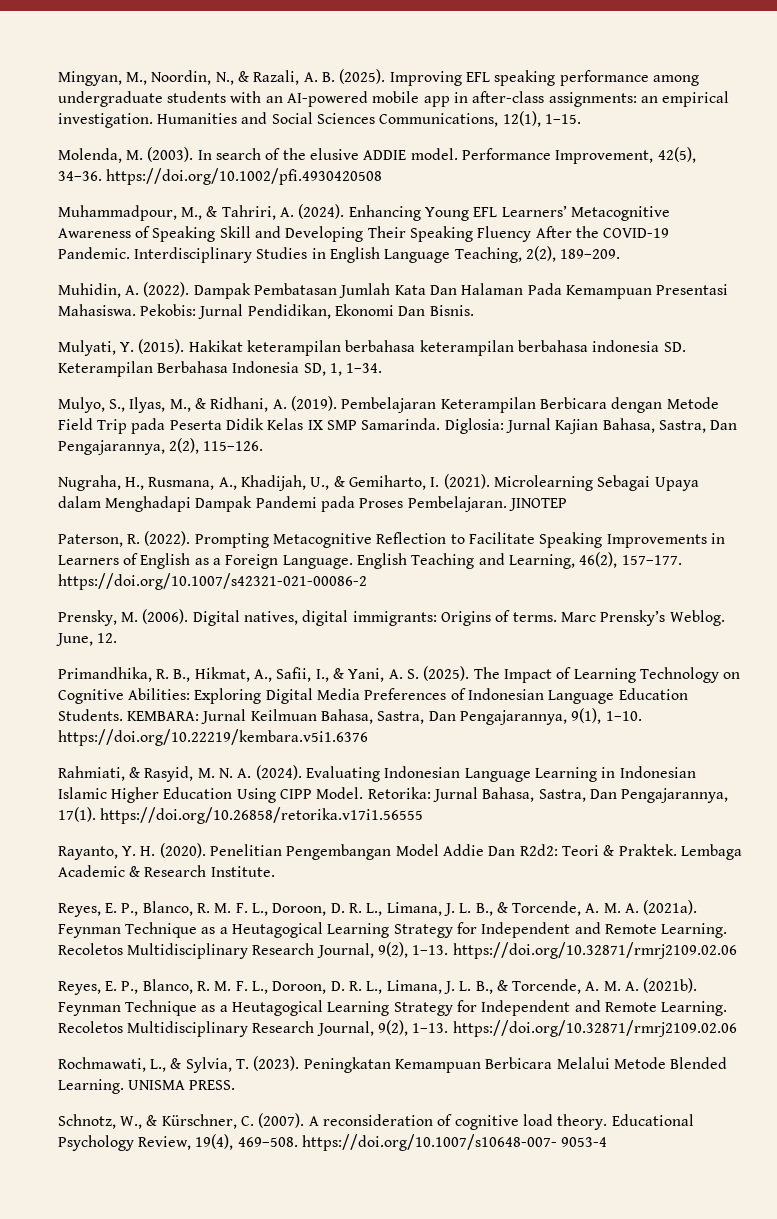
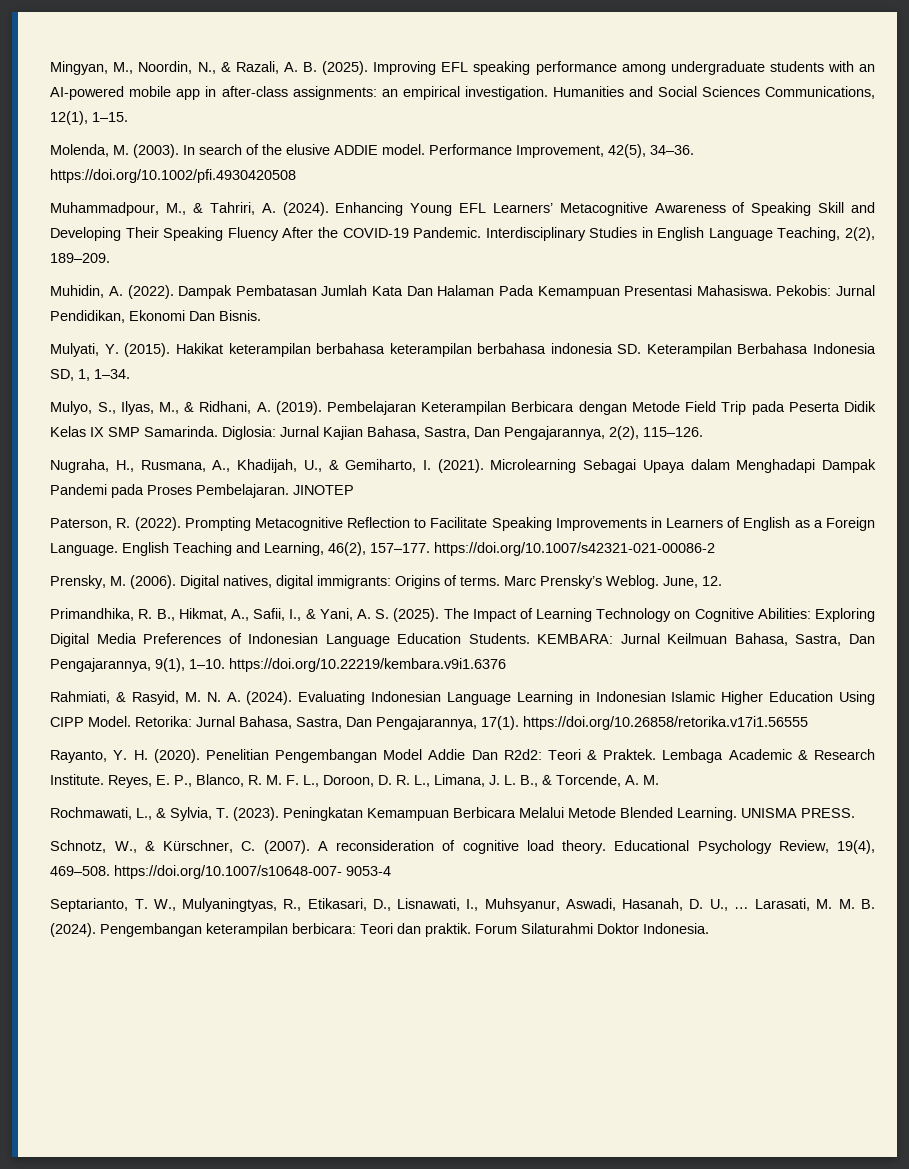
[57,729,368,746] https://doi.org/10.22219/kembara.v5i1.6376 -> [229,658,507,672] https://doi.org/10.22219/kembara.v9i1.6376
(275, 871) // -> (105, 779) none
[625,900,698,915] [57,922,728,938] [57,942,737,959] [57,978,698,995] [57,1000,728,1016] [57,1020,737,1037] A. (2021a). Feynman Technique as a Heutagogical Learning Strategy for Independent and Remote Learning. Recoletos Multidisciplinary Research Journal, 9(2), 1–13. https://doi.org/10.32871/rmrj2109.02.06 // Reyes, E. P., Blanco, R. M. F. L., Doroon, D. R. L., Limana, J. L. B., & Torcende, A. M. A. (2021b). Feynman Technique as a Heutagogical Learning Strategy for Independent and Remote Learning. Recoletos Multidisciplinary Research Journal, 9(2), 1–13. https://doi.org/10.32871/rmrj2109.02.06 -> (660, 780) none
(608, 1142) none -> [50,898,875,912] [50,923,710,937] // Septarianto, T. W., Mulyaningtyas, R., Etikasari, D., Lisnawati, I., Muhsyanur, Aswadi, Hasanah, D. U., … Larasati, M. M. B. (2024). Pengembangan keterampilan berbicara: Teori dan praktik. Forum Silaturahmi Doktor Indonesia.

